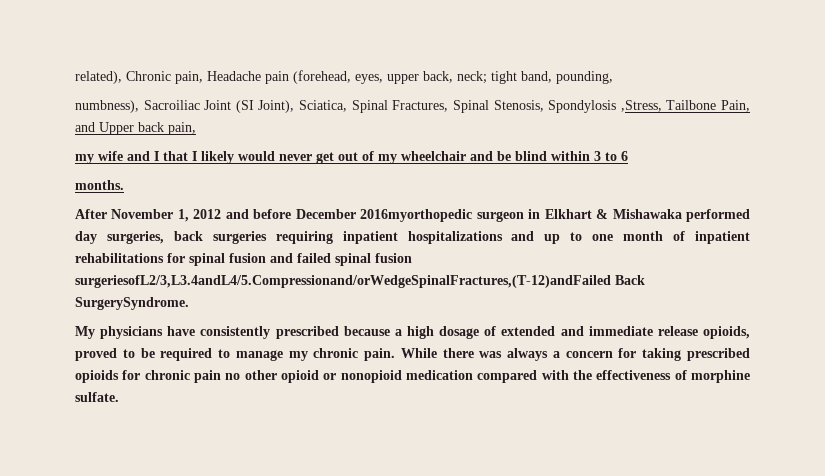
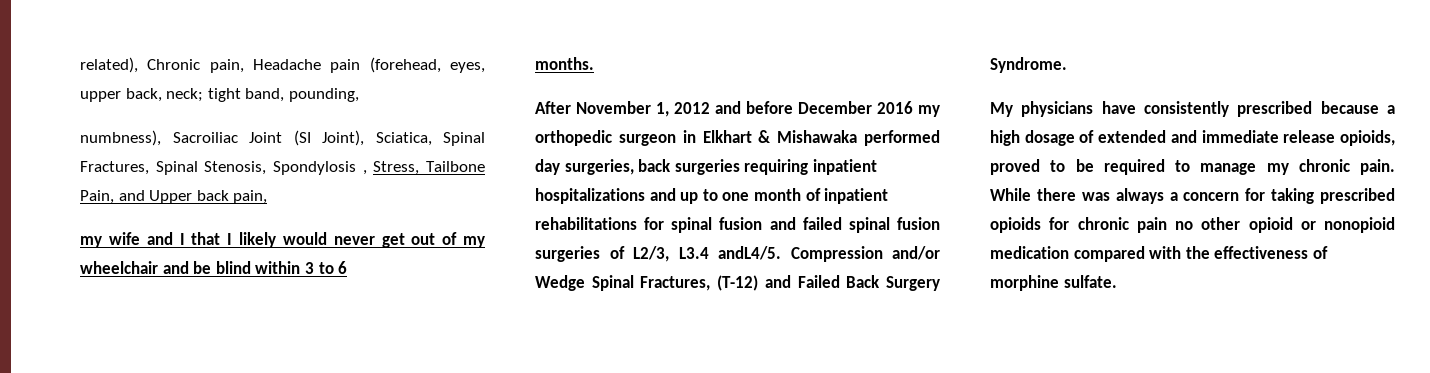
[620,100,662,112] ,Stress, -> [362,161,420,175] , Stress,
[360,209,473,222] 2016myorthopedic -> [877,101,940,117] [535,130,612,146] 2016 my orthopedic
[75,275,645,288] [75,297,189,310] surgeriesofL2/3,L3.4andL4/5.Compressionand/orWedgeSpinalFractures,(T-12)andFailed Back SurgerySyndrome. -> [535,246,940,262] [535,275,940,291] [990,57,1067,73] surgeries of L2/3, L3.4 andL4/5. Compression and/or Wedge Spinal Fractures, (T-12) and Failed Back Surgery Syndrome.

